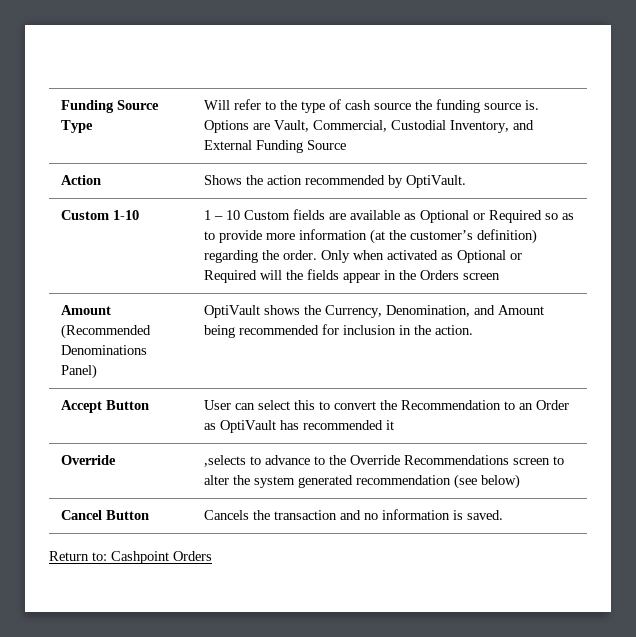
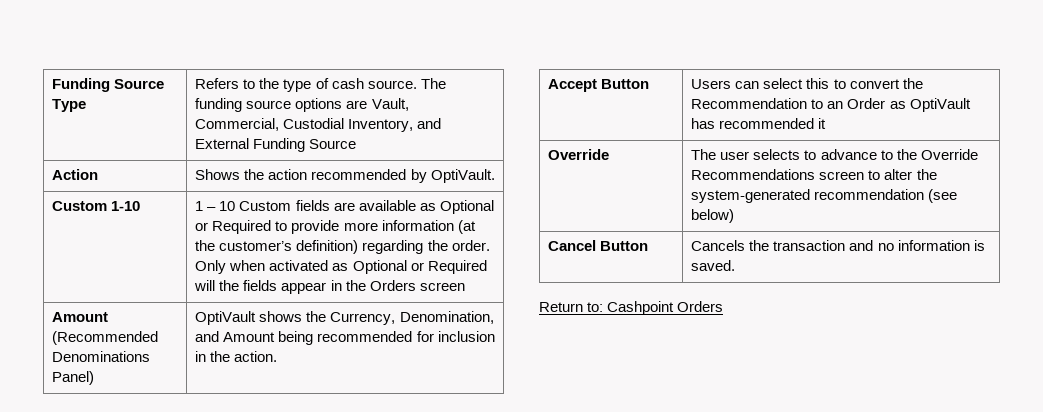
[203,99,261,110] Will refer -> [195,78,240,89] Refers
[373,99,539,113] [203,120,249,133] source the funding source is. Options -> [367,78,446,89] [195,98,343,112] source. The funding source options
[544,213,574,220] so as -> (272, 227) none
[203,400,231,410] User -> [691,79,732,89] Users
[203,455,246,467] ,selects -> [691,149,801,160] The user selects
[253,475,353,488] system generated -> [691,189,811,203] system-generated

